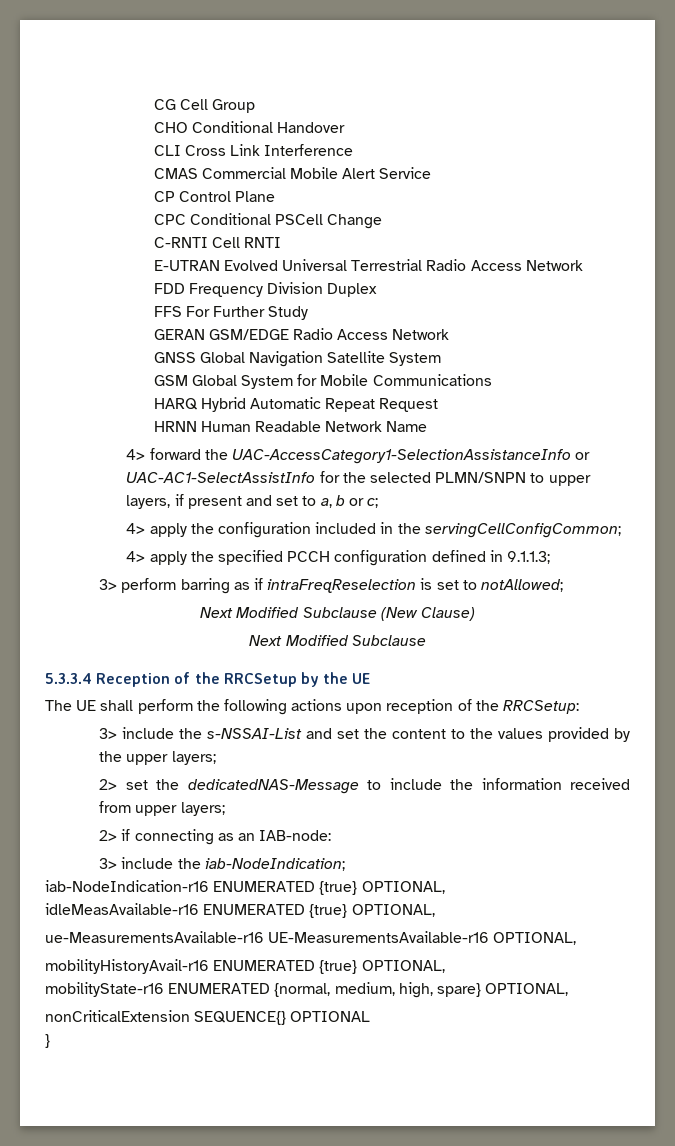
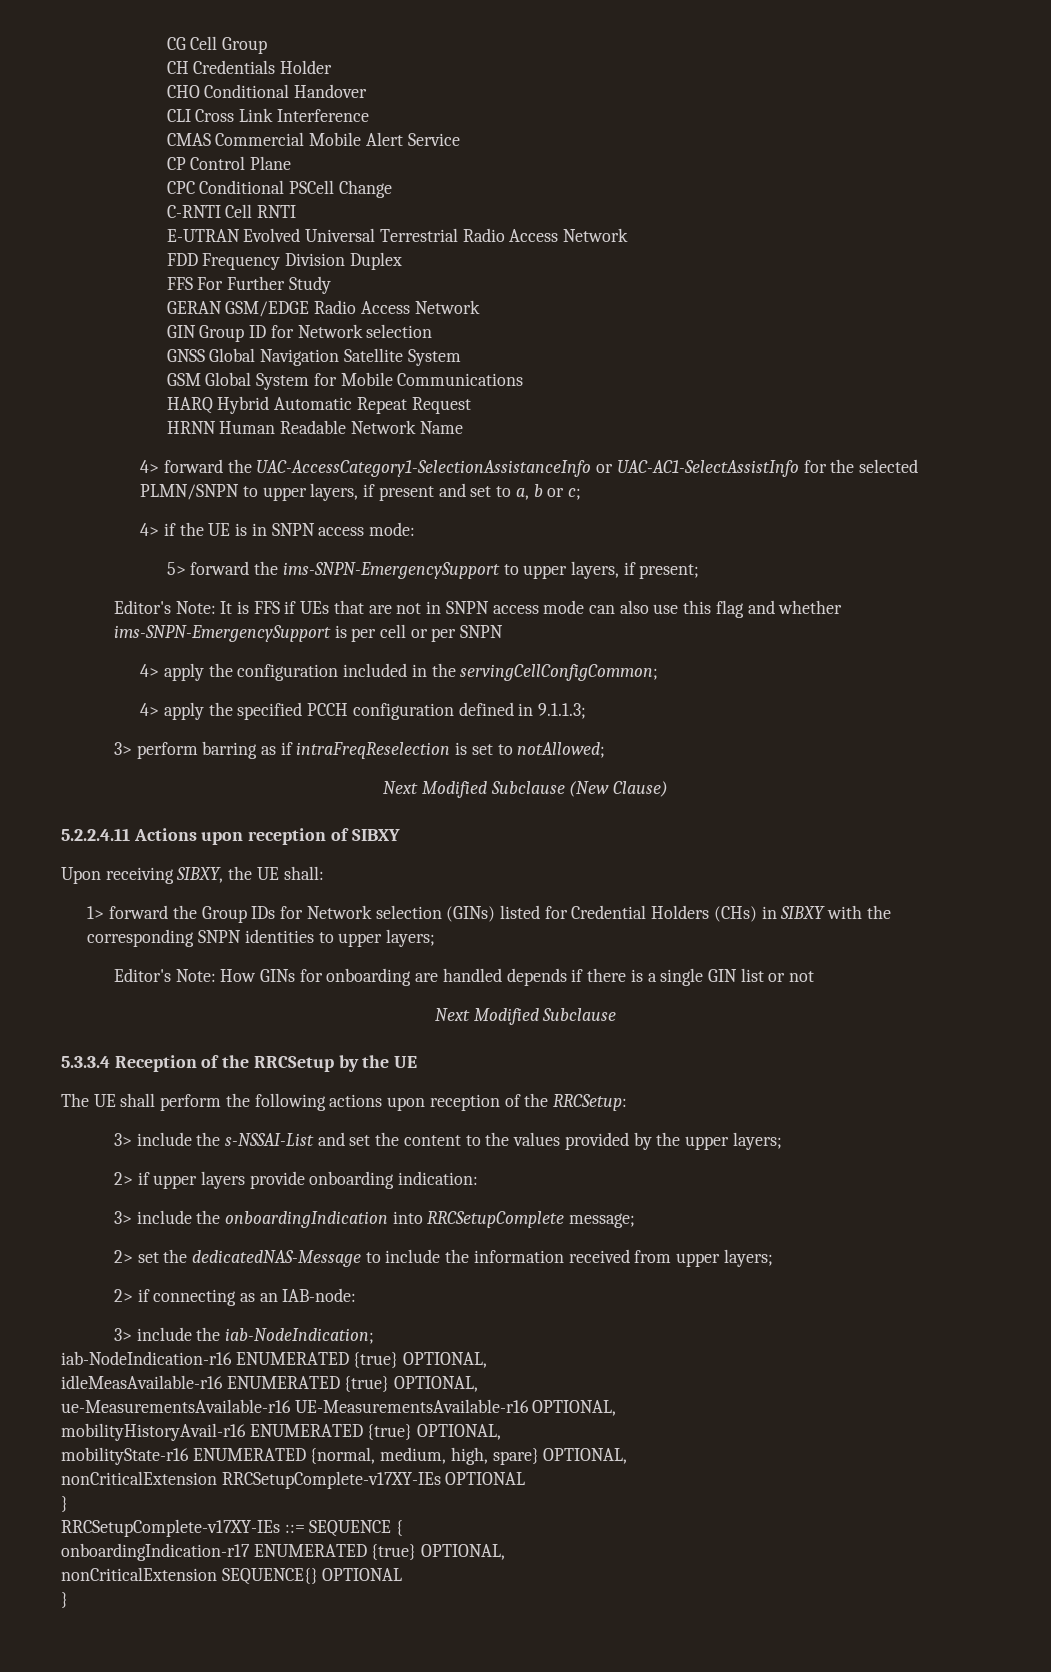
(255, 106) none -> [166,60,333,74] // CH Credentials Holder
(450, 334) none -> [166,324,433,342] // GIN Group ID for Network selection
(379, 503) none -> [140,522,416,536] [166,561,700,579] [113,600,843,618] [113,624,504,642] // 4> if the UE is in SNPN access mode: // 5> forward the ims-SNPN-EmergencySupport to upper layers, if present; // Editor's Note: It is FFS if UEs that are not in SNPN access mode can also use this flag and whether ims-SNPN-EmergencySupport is per cell or per SNPN
(475, 614) none -> [61,828,400,845] [61,866,324,884] [87,905,891,923] [87,929,436,947] [113,968,815,986] // 5.2.2.4.11 Actions upon reception of SIBXY // Upon receiving SIBXY, the UE shall: // 1> forward the Group IDs for Network selection (GINs) listed for Credential Holders (CHs) in SIBXY with the corresponding SNPN identities to upper layers; // Editor's Note: How GINs for onboarding are handled depends if there is a single GIN list or not
(216, 758) none -> [113,1171,479,1189] [113,1210,636,1228] // 2> if upper layers provide onboarding indication: // 3> include the onboardingIndication into RRCSetupComplete message;
(569, 989) none -> [61,1471,526,1489] [61,1496,68,1512] [61,1519,404,1537] [61,1543,506,1561] // nonCriticalExtension RRCSetupComplete-v17XY-IEs OPTIONAL // } // RRCSetupComplete-v17XY-IEs ::= SEQUENCE { // onboardingIndication-r17 ENUMERATED {true} OPTIONAL,

